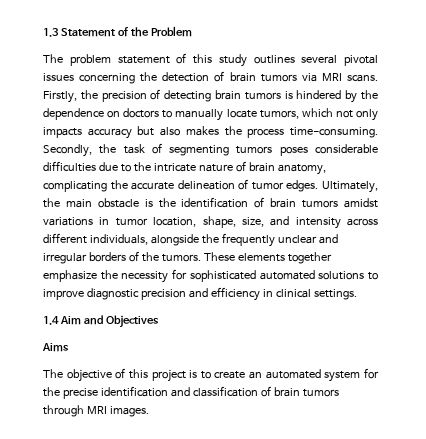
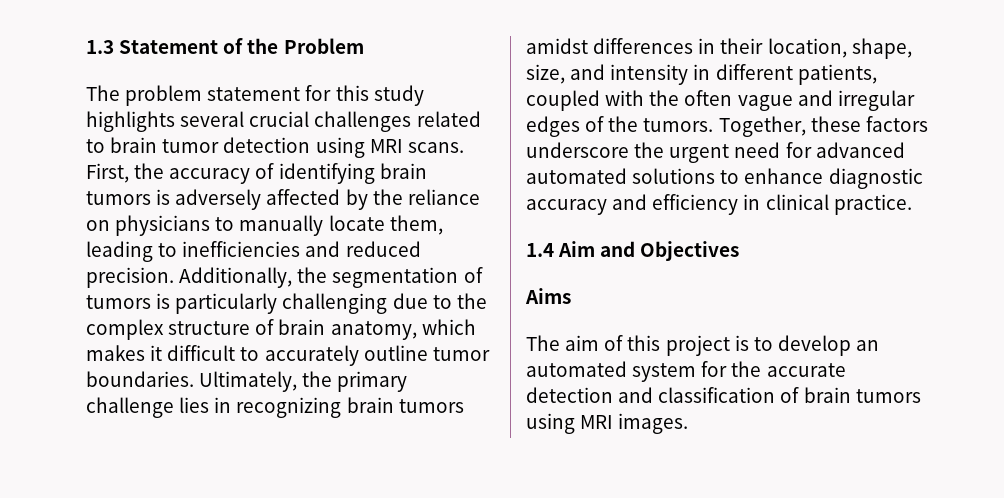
[176,53,187,64] of -> [305,85,332,101] for
[253,55,378,66] [43,71,378,84] [43,89,379,103] [43,108,378,121] [43,126,379,139] [43,143,378,157] [43,161,96,172] outlines several pivotal issues concerning the detection of brain tumors via MRI scans. Firstly, the precision of detecting brain tumors is hindered by the dependence on doctors to manually locate tumors, which not only impacts accuracy but also makes the process time-consuming. Secondly, the task of segmenting tumors poses considerable difficulties -> [86,111,481,132] [86,137,464,158] [86,163,427,184] [86,189,480,210] [86,215,443,236] [86,241,421,262] [86,267,483,288] [86,293,388,314] highlights several crucial challenges related to brain tumor detection using MRI scans. First, the accuracy of identifying brain tumors is adversely affected by the reliance on physicians to manually locate them, leading to inefficiencies and reduced precision. Additionally, the segmentation of tumors is particularly challenging
[153,163,233,172] intricate nature -> [86,319,251,340] complex structure
[43,179,378,193] [43,197,378,208] [43,217,148,226] complicating the accurate delineation of tumor edges. Ultimately, the main obstacle is the identification of brain tumors amidst variations in tumor -> [421,319,476,335] [86,345,490,366] [86,371,408,392] [86,397,464,418] [526,38,764,54] which makes it difficult to accurately outline tumor boundaries. Ultimately, the primary challenge lies in recognizing brain tumors amidst differences in their
[347,218,378,226] [43,233,317,247] across different individuals, alongside the frequently unclear -> [693,64,877,85] [526,90,793,111] in different patients, coupled with the often vague
[88,252,126,262] borders -> [526,116,580,137] edges
[203,252,332,264] [43,269,378,283] [43,288,186,300] These elements together emphasize the necessity for sophisticated automated solutions to improve diagnostic precision -> [718,116,928,137] [526,142,905,163] [526,168,923,189] [526,199,607,215] Together, these factors underscore the urgent need for advanced automated solutions to enhance diagnostic accuracy
[313,289,357,300] settings. -> [833,194,912,215] practice.
[66,369,112,382] objective -> [565,335,600,351] aim
[214,371,246,379] create -> [777,335,851,356] develop
[62,386,168,399] precise identification -> [766,363,846,377] [526,387,613,403] accurate detection
[43,405,84,417] through -> [526,413,575,434] using

